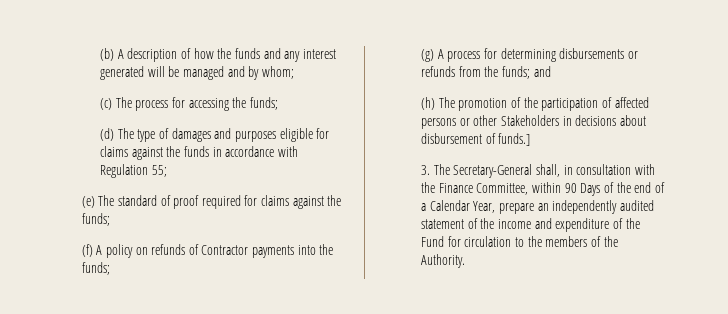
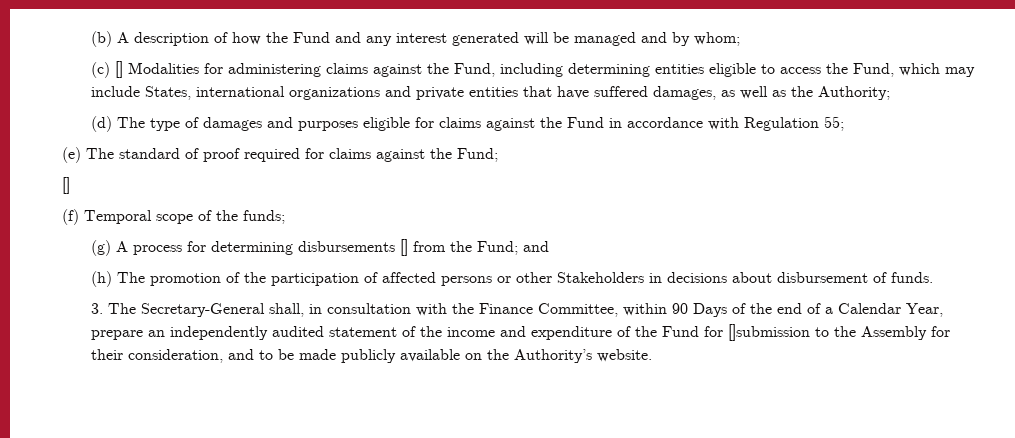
[235,48,261,59] funds -> [293,32,331,43] Fund
[115,97,279,111] The process for accessing the funds; -> [115,61,976,78] [91,86,891,100] [] Modalities for administering claims against the Fund, including determining entities eligible to access the Fund, which may include States, international organizations and private entities that have suffered damages, as well as the Authority;
[184,146,210,157] funds -> [567,117,605,128] Fund
[81,213,110,226] funds; -> [456,148,498,162] [61,177,70,194] Fund; // []
[96,244,316,258] A policy on refunds of Contractor payments into -> [83,210,212,224] Temporal scope of
[628,51,639,59] [421,66,456,77] or refunds -> [400,239,409,256] []
[502,66,531,79] funds; -> [477,241,519,255] Fund;
[498,133,531,146] funds.] -> [891,272,934,283] funds.
[464,236,512,247] circulation -> [728,324,811,341] []submission
[545,236,618,247] [421,254,466,268] members of the Authority. -> [861,326,951,340] [91,349,653,363] Assembly for their consideration, and to be made publicly available on the Authority’s website.

